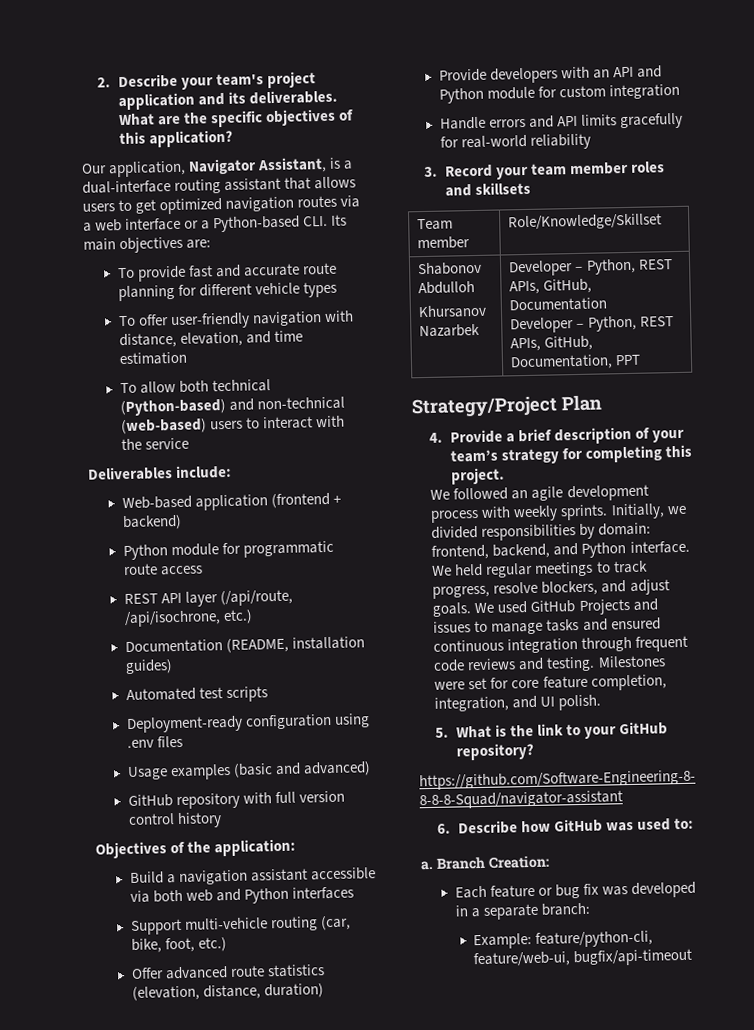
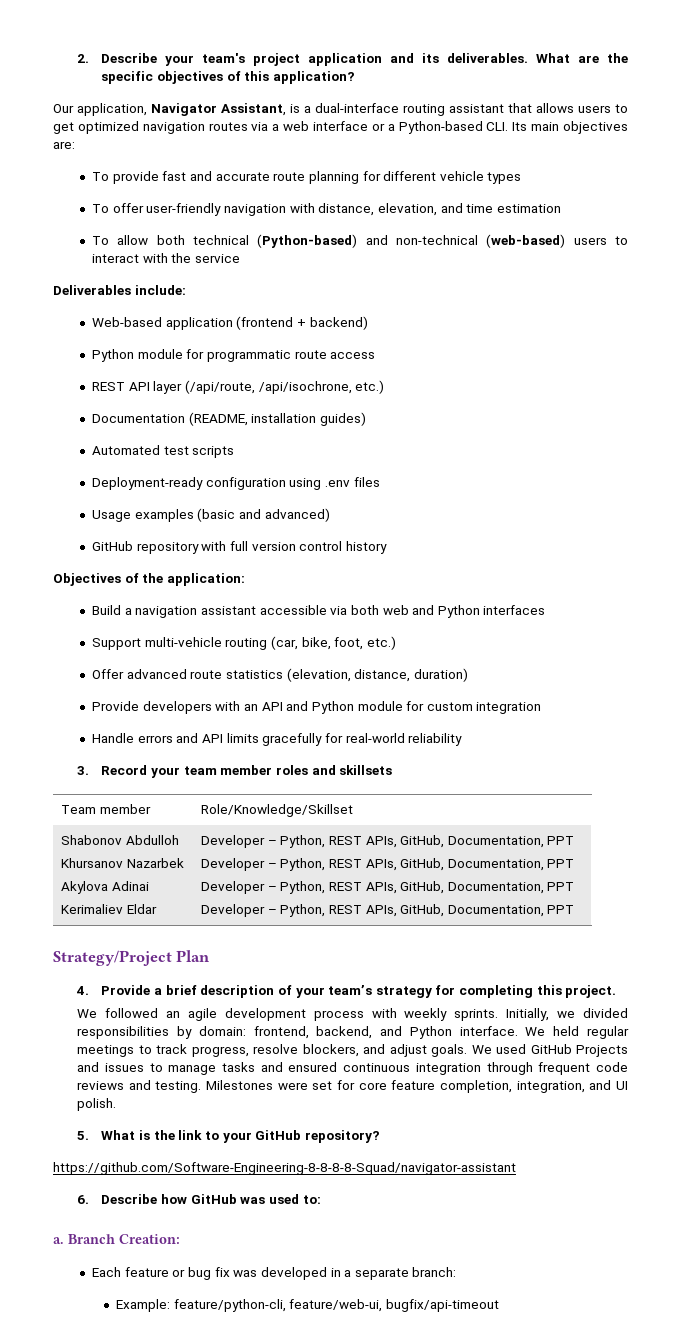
[508,258,673,277] [509,278,593,295] [509,297,608,312] | Developer – Python, REST APIs, GitHub, Documentation -> [60,881,149,894] [60,904,157,914] [200,835,575,848] [200,858,575,871] [200,881,575,894] // Akylova Adinai // Kerimaliev Eldar | Developer – Python, REST APIs, GitHub, Documentation, PPT // Developer – Python, REST APIs, GitHub, Documentation, PPT // Developer – Python, REST APIs, GitHub, Documentation, PPT

